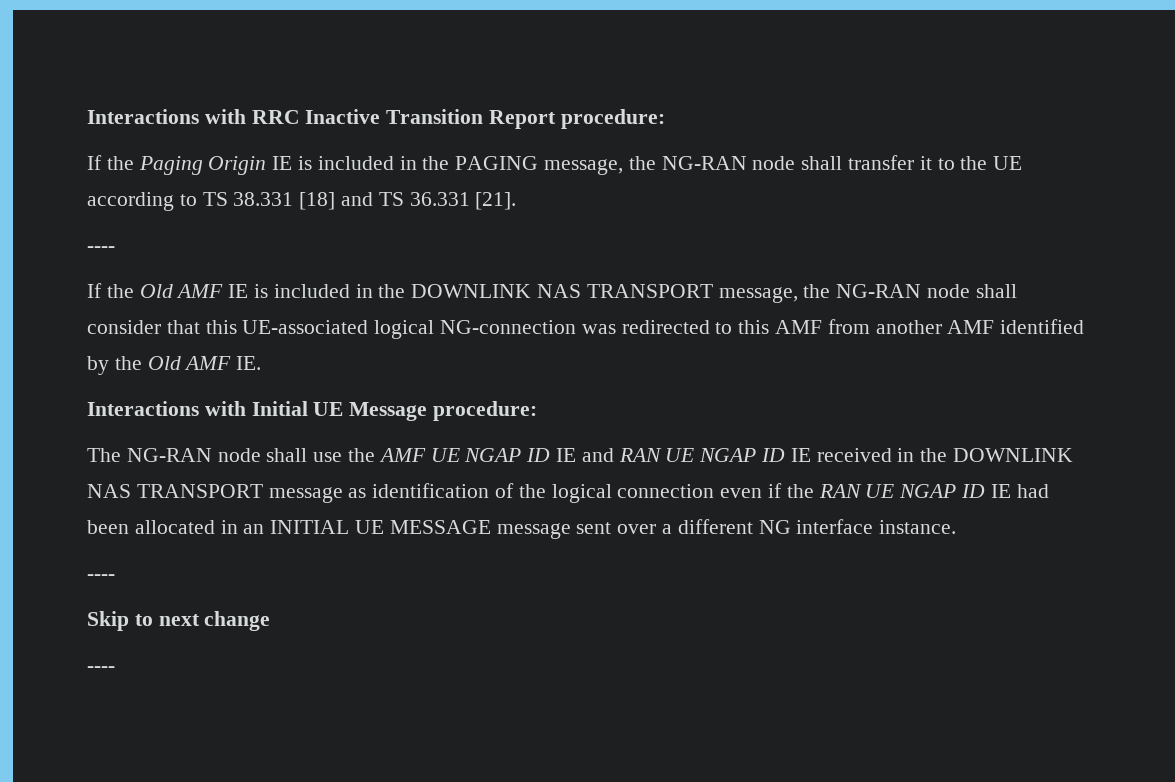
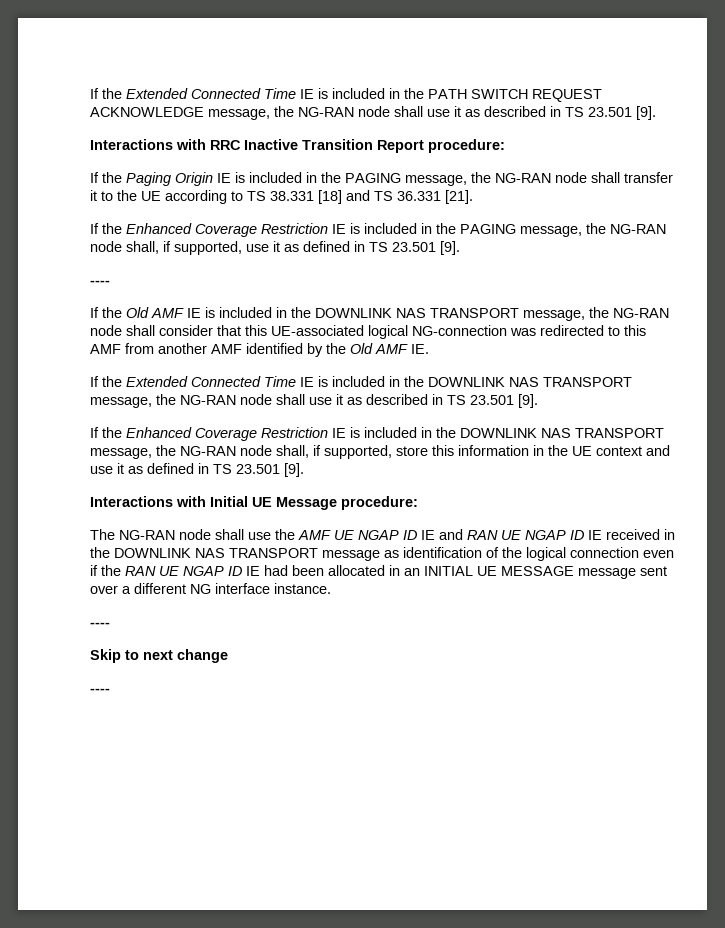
(87, 116) none -> [90,88,602,102] [90,106,656,120] If the Extended Connected Time IE is included in the PATH SWITCH REQUEST ACKNOWLEDGE message, the NG-RAN node shall use it as described in TS 23.501 [9]. //
(517, 201) none -> [90,223,666,237] [90,241,460,255] // If the Enhanced Coverage Restriction IE is included in the PAGING message, the NG-RAN node shall, if supported, use it as defined in TS 23.501 [9].
(262, 363) none -> [90,376,632,387] [90,394,538,408] [90,427,664,441] [90,445,670,459] [90,463,304,477] // If the Extended Connected Time IE is included in the DOWNLINK NAS TRANSPORT message, the NG-RAN node shall use it as described in TS 23.501 [9]. // If the Enhanced Coverage Restriction IE is included in the DOWNLINK NAS TRANSPORT message, the NG-RAN node shall, if supported, store this information in the UE context and use it as defined in TS 23.501 [9].

